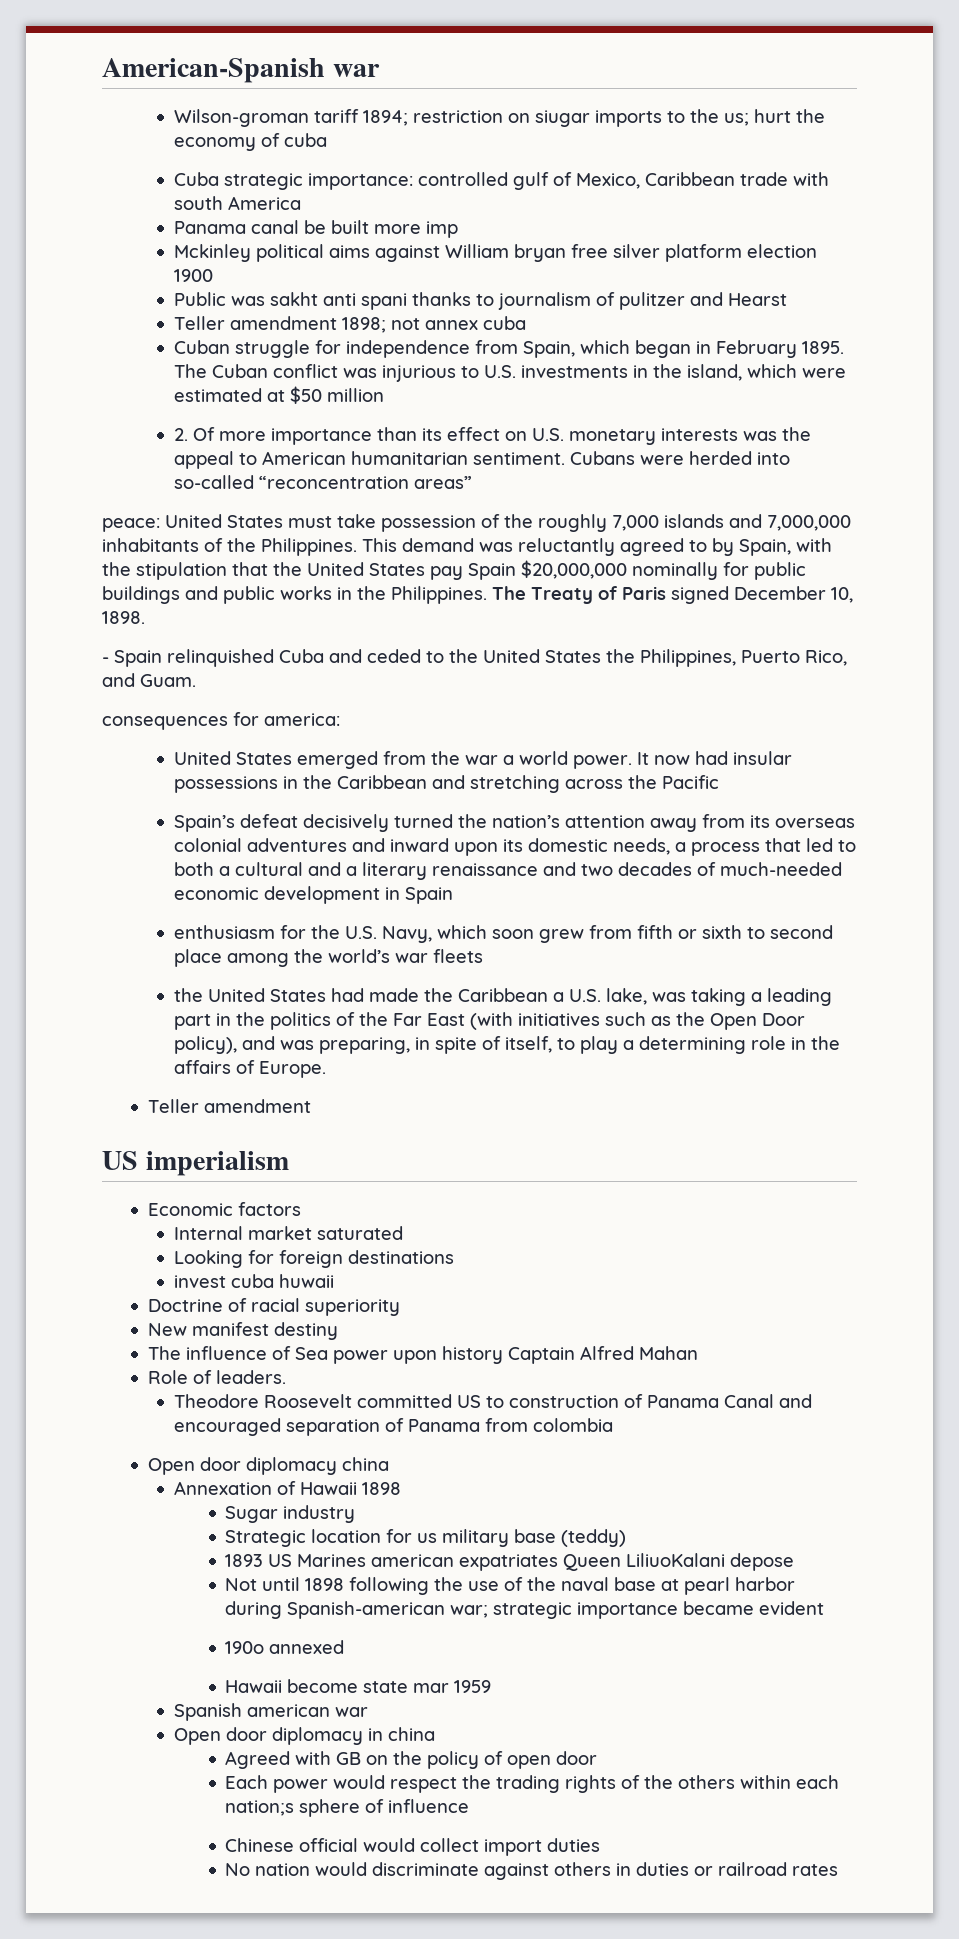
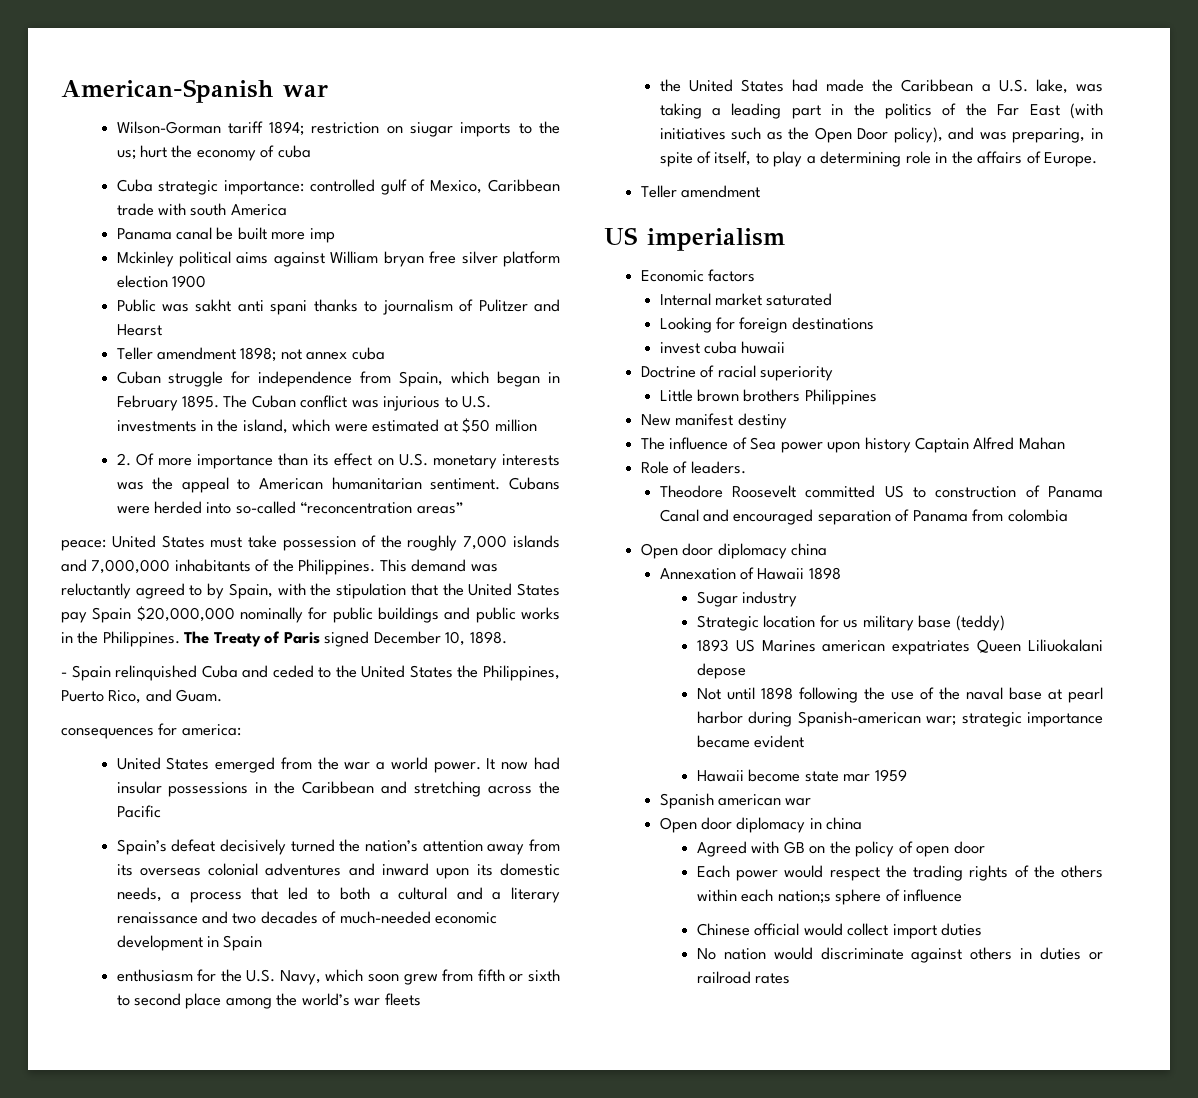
[173,109,309,127] Wilson-groman -> [116,121,221,134] Wilson-Gorman
[618,292,685,310] pulitzer -> [478,299,528,312] Pulitzer
(401, 1307) none -> [659,389,877,405] // Little brown brothers Philippines
[626,1553,726,1567] LiliuoKalani -> [1028,639,1103,652] Liliuokalani
[225,1640,345,1654] // 190o annexed -> (805, 741) none

